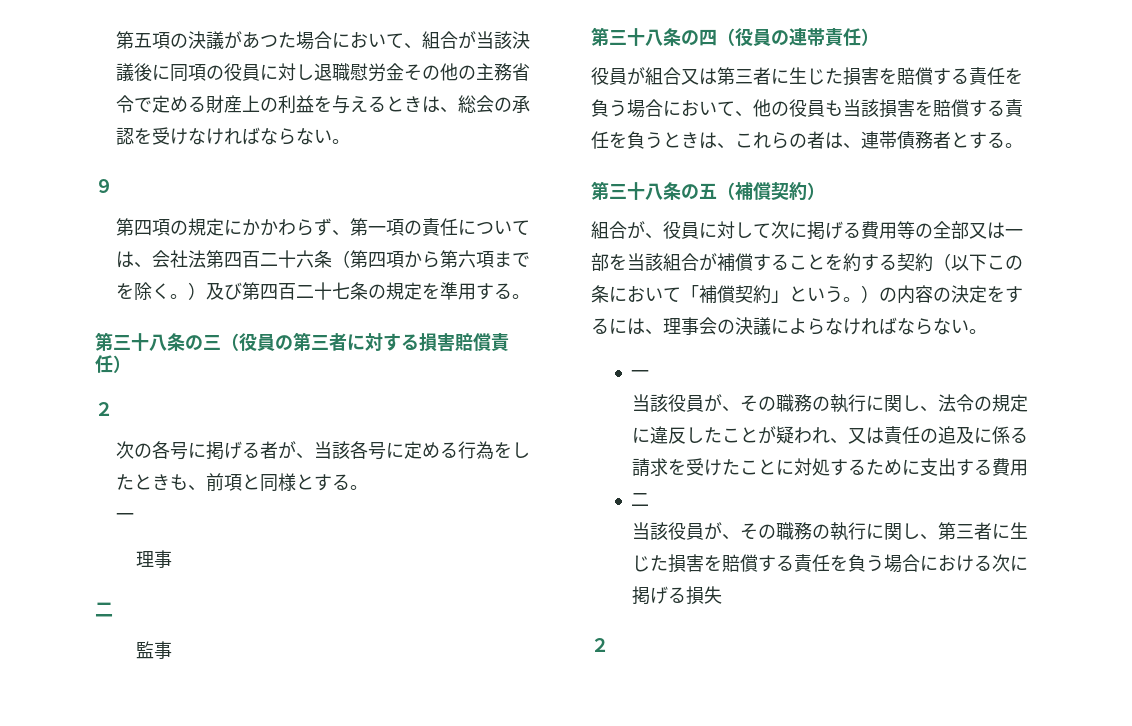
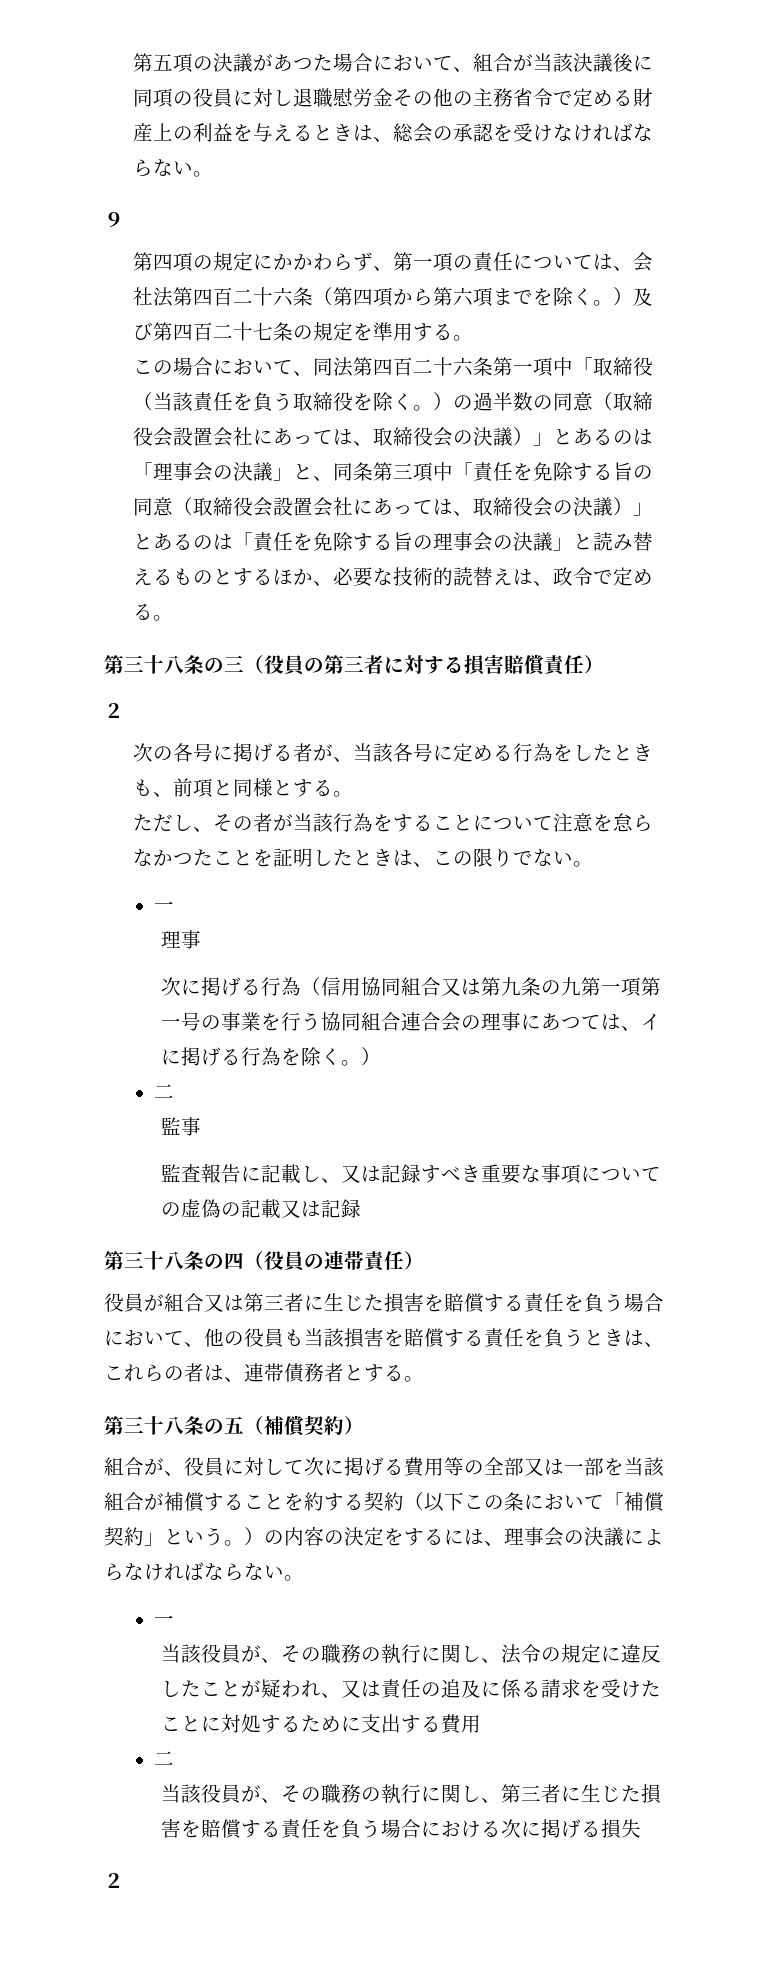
(530, 296) none -> [132,357,653,377] [132,392,653,412] [132,427,653,447] [132,462,653,482] [132,497,653,517] [132,532,653,552] [132,567,653,587] [132,604,173,621] // この場合において、同法第四百二十六条第一項中「取締役（当該責任を負う取締役を除く。）の過半数の同意（取締役会設置会社にあっては、取締役会の決議）」とあるのは「理事会の決議」と、同条第三項中「責任を免除する旨の同意（取締役会設置会社にあっては、取締役会の決議）」とあるのは「責任を免除する旨の理事会の決議」と読み替えるものとするほか、必要な技術的読替えは、政令で定める。
[115,513,134,521] [136,550,173,568] [95,602,113,617] [136,641,173,659] 一 // 理事 // 二 // 監事 -> [132,813,653,833] [132,848,593,867] [153,901,174,912] [160,930,201,949] [160,977,661,997] [160,1012,661,1032] [160,1047,381,1066] [153,1084,174,1099] [160,1117,201,1136] [160,1163,661,1184] [160,1199,361,1219] ただし、その者が当該行為をすることについて注意を怠らなかつたことを証明したときは、この限りでない。 // 一 // 理事 // 次に掲げる行為（信用協同組合又は第九条の九第一項第一号の事業を行う協同組合連合会の理事にあつては、イに掲げる行為を除く。） // 二 // 監事 // 監査報告に記載し、又は記録すべき重要な事項についての虚偽の記載又は記録

